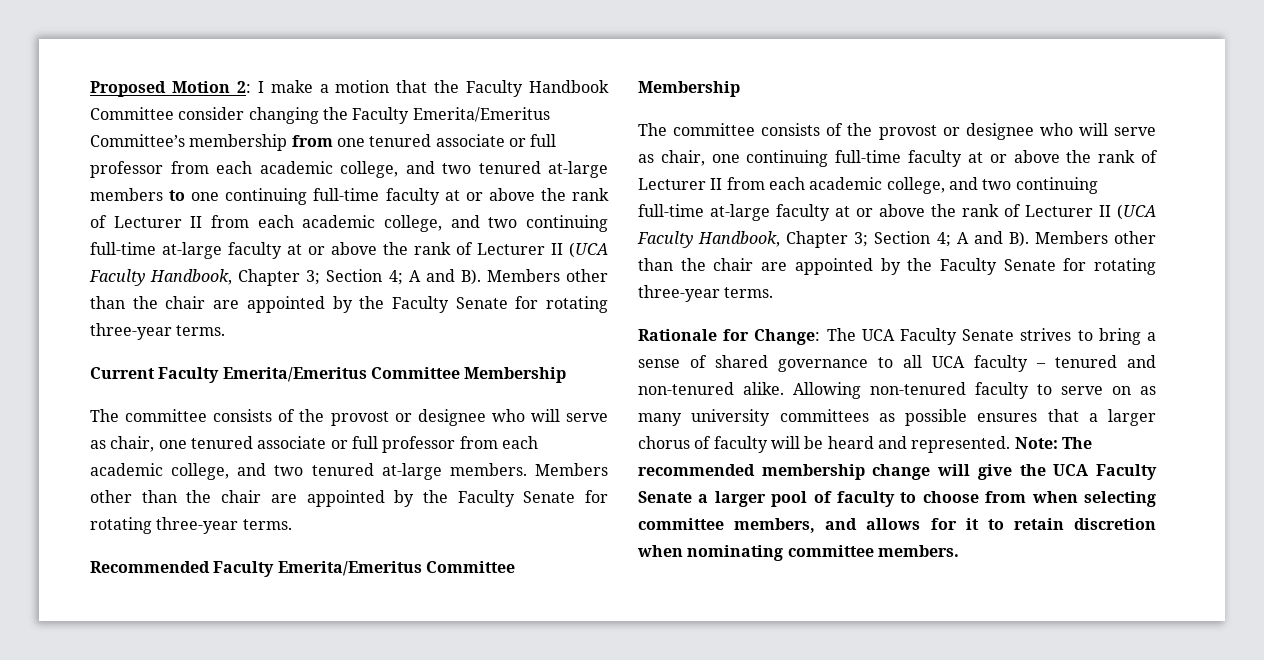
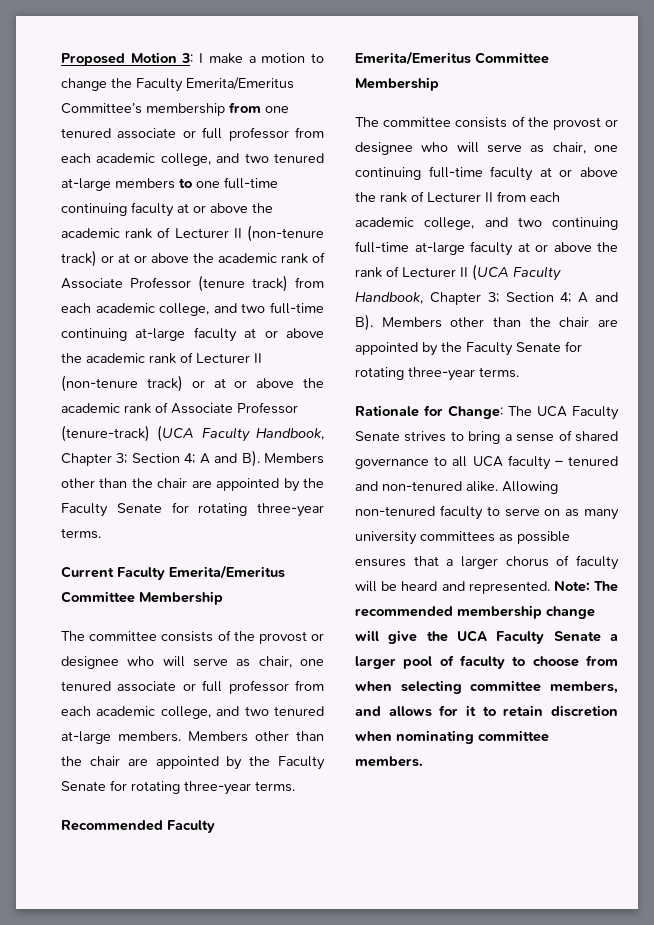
[236,81,251,93] 2: -> [181,53,194,63] 3:
[396,80,609,97] [90,107,319,124] that the Faculty Handbook Committee consider changing -> [311,53,324,63] [61,78,107,91] to change
[225,188,610,205] [90,215,608,232] [90,242,563,259] continuing full-time faculty at or above the rank of Lecturer II from each academic college, and two continuing full-time at-large faculty at or above the rank of Lecturer II -> [224,177,278,189] [61,202,273,217] [61,225,324,242] [61,250,325,267] [61,275,324,292] [61,302,324,316] [61,327,324,342] [61,352,262,364] [61,375,324,392] [61,402,298,414] [61,425,150,442] full-time continuing faculty at or above the academic rank of Lecturer II (non-tenure track) or at or above the academic rank of Associate Professor (tenure track) from each academic college, and two full-time continuing at-large faculty at or above the academic rank of Lecturer II (non-tenure track) or at or above the academic rank of Associate Professor (tenure-track)

